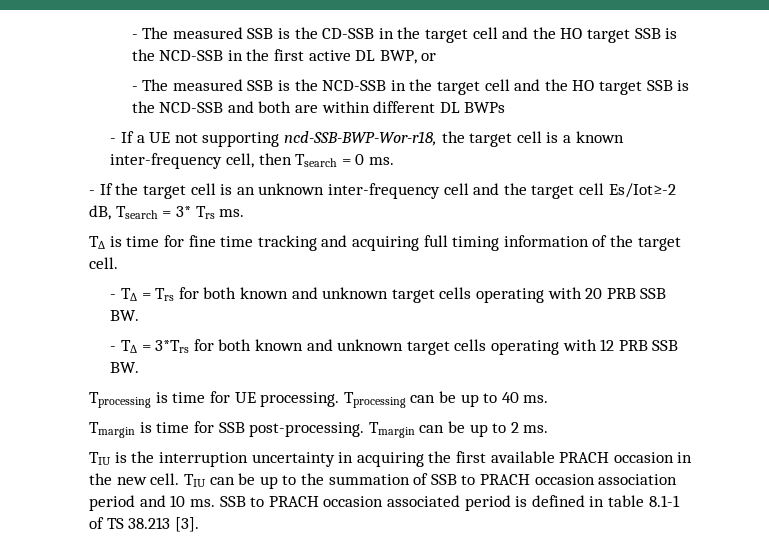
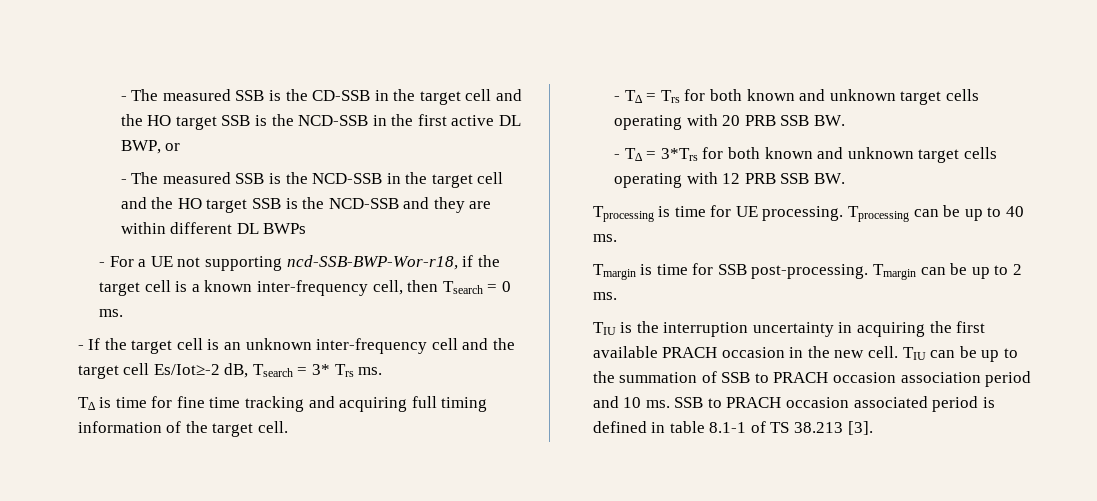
[258,101,292,113] both -> [433,197,465,213] they
[121,131,135,143] If -> [109,256,134,267] For
(438, 138) none -> [462,255,474,267] if

